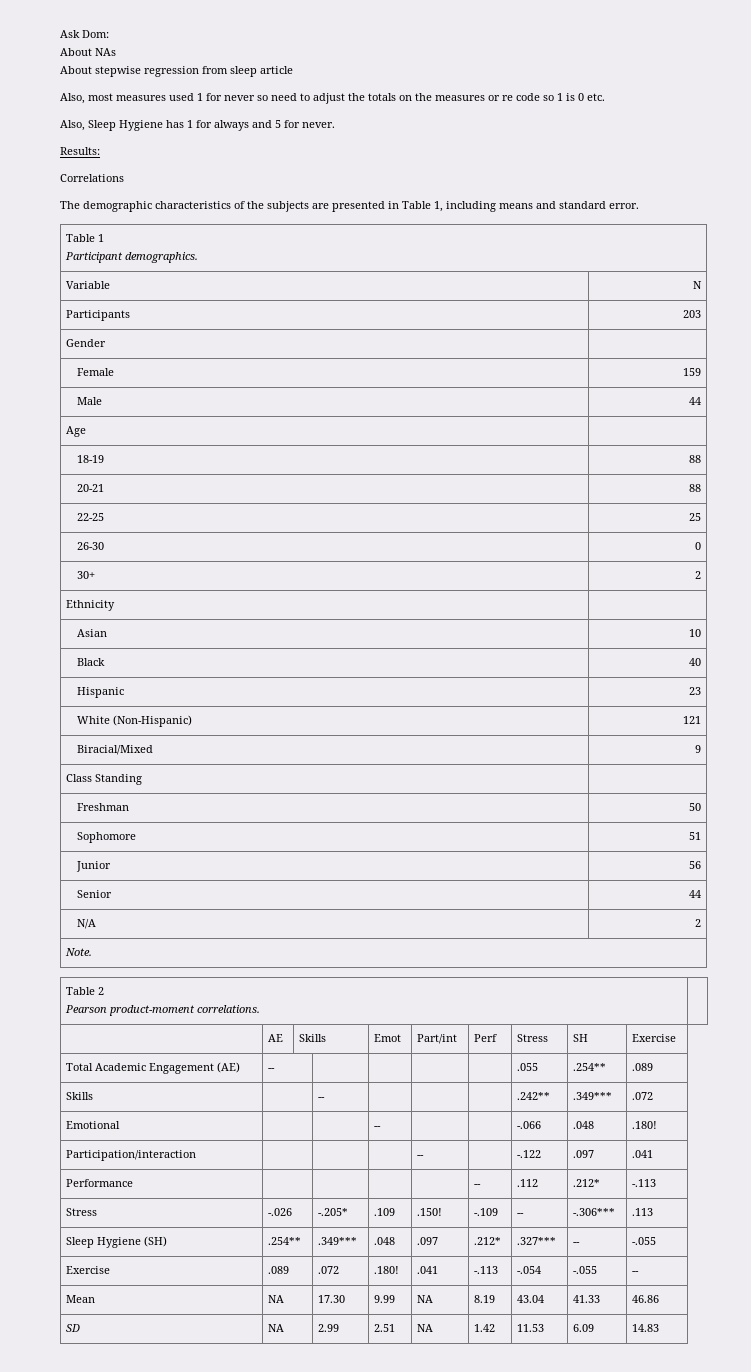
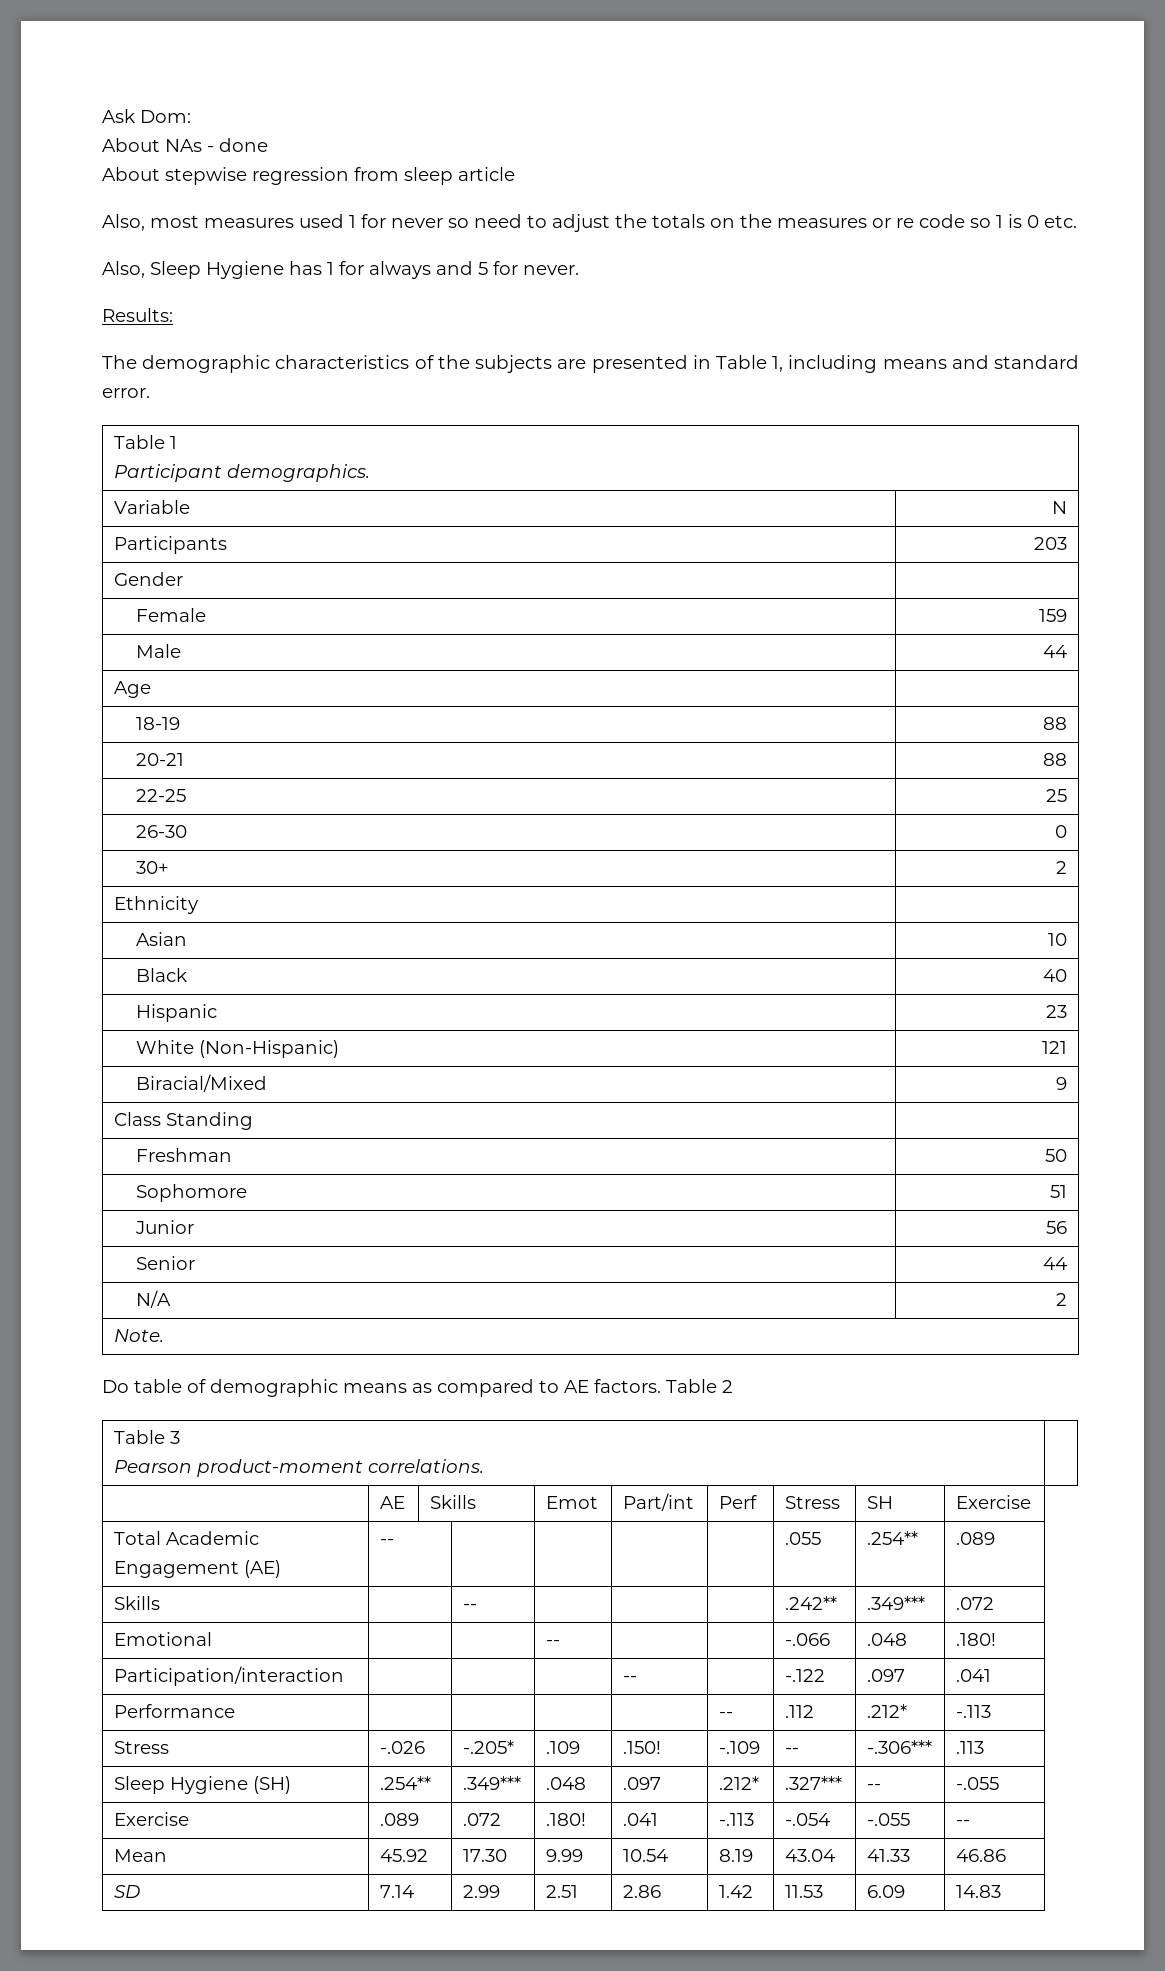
(116, 52) none -> [207,138,268,152] - done
[60,174,124,182] // Correlations -> (173, 315) none
[66,987,105,995] // Table 2 -> [102,1379,733,1397] [113,1430,180,1444] // Do table of demographic means as compared to AE factors. Table 2 // Table 3
[268,1295,285,1303] NA -> [379,1849,428,1862] 45.92
[417,1295,434,1303] NA -> [622,1849,668,1862] 10.54
[268,1324,285,1332] NA -> [379,1885,414,1898] 7.14
[417,1324,434,1332] NA -> [622,1885,661,1898] 2.86

